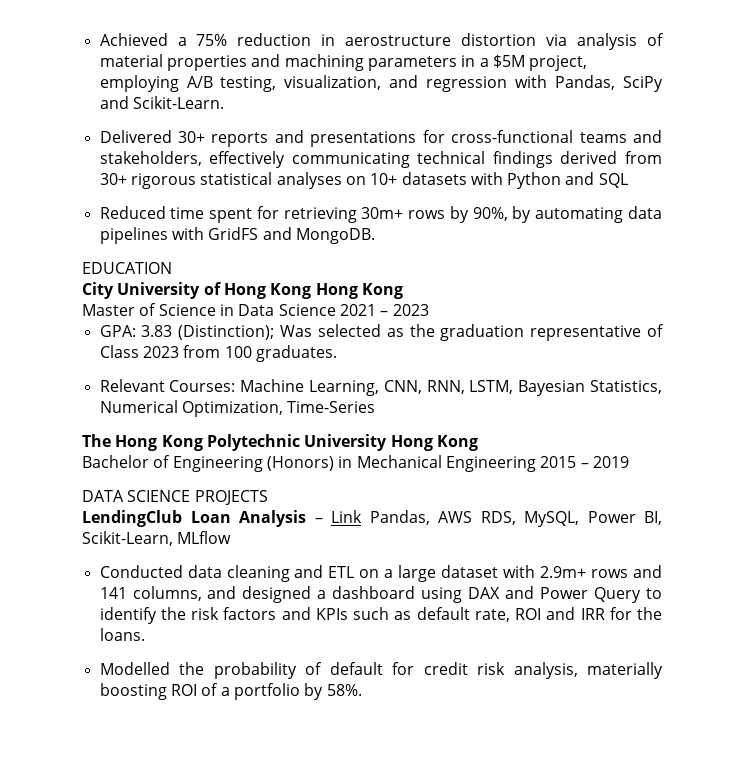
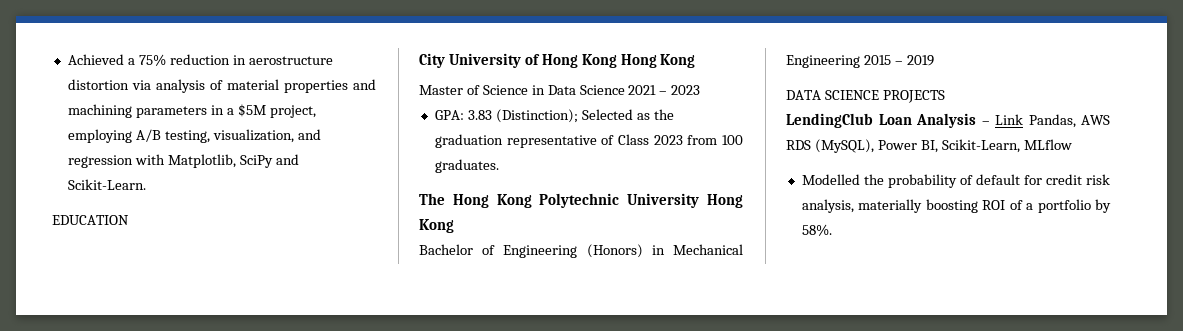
[555,75,616,90] Pandas, -> [167,154,236,168] Matplotlib,
[99,130,662,147] [99,151,663,168] [99,172,628,189] [99,206,662,223] [99,227,375,244] // Delivered 30+ reports and presentations for cross-functional teams and stakeholders, effectively communicating technical findings derived from 30+ rigorous statistical analyses on 10+ datasets with Python and SQL // Reduced time spent for retrieving 30m+ rows by 90%, by automating data pipelines with GridFS and MongoDB. -> (146, 184) none
[280,324,381,337] Was selected -> [581,109,633,120] Selected
[99,379,662,396] [99,400,376,417] // Relevant Courses: Machine Learning, CNN, RNN, LSTM, Bayesian Statistics, Numerical Optimization, Time-Series -> (499, 166) none
[480,511,579,527] RDS, MySQL, -> [786,139,874,153] RDS (MySQL),
[99,565,662,582] [99,586,662,603] [99,607,662,624] [99,628,145,641] // Conducted data cleaning and ETL on a large dataset with 2.9m+ rows and 141 columns, and designed a dashboard using DAX and Power Query to identify the risk factors and KPIs such as default rate, ROI and IRR for the loans. -> (1072, 144) none

